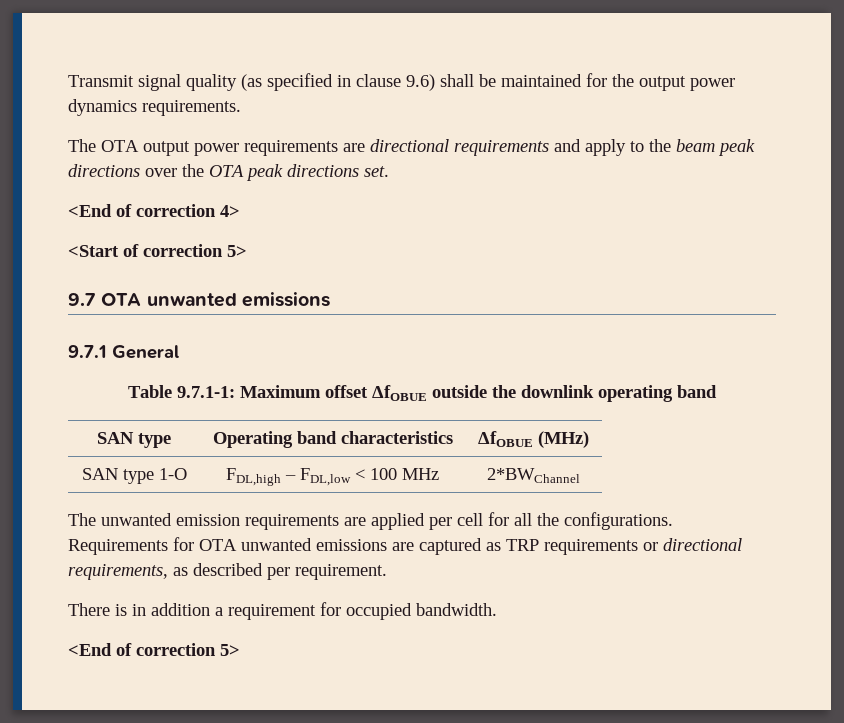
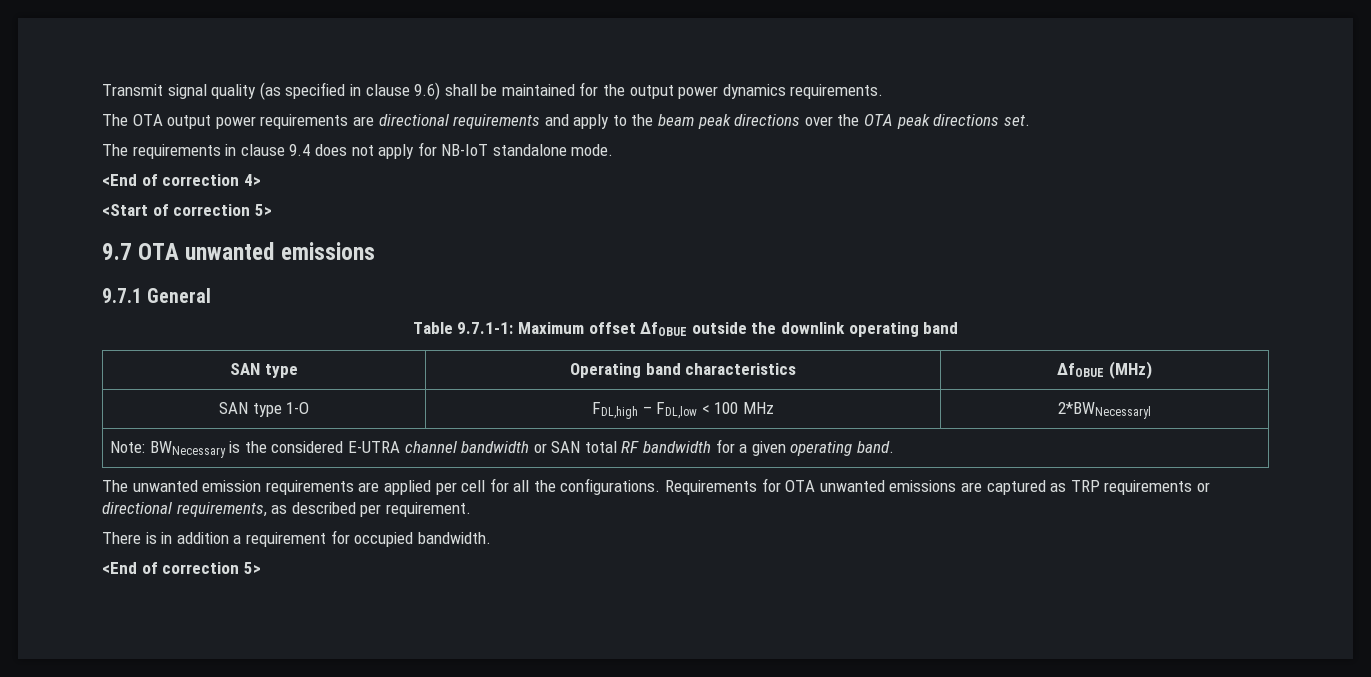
(389, 171) none -> [102,142,614,159] // The requirements in clause 9.4 does not apply for NB-IoT standalone mode.
[487,468,580,483] 2*BWChannel -> [1058,402,1151,419] [109,439,894,458] 2*BWNecessaryl // Note: BWNecessary is the considered E-UTRA channel bandwidth or SAN total RF bandwidth for a given operating band.

